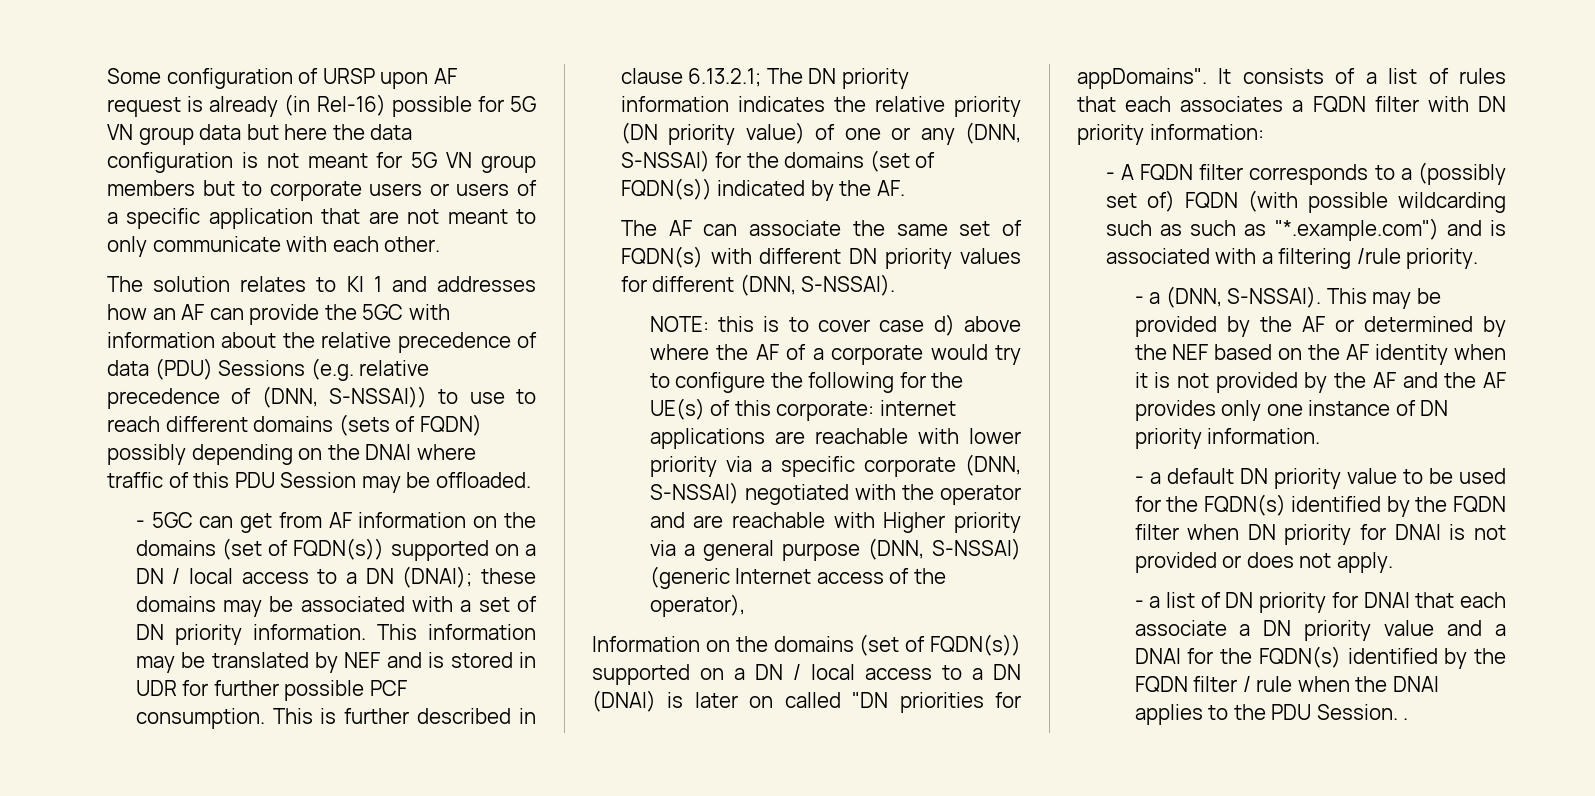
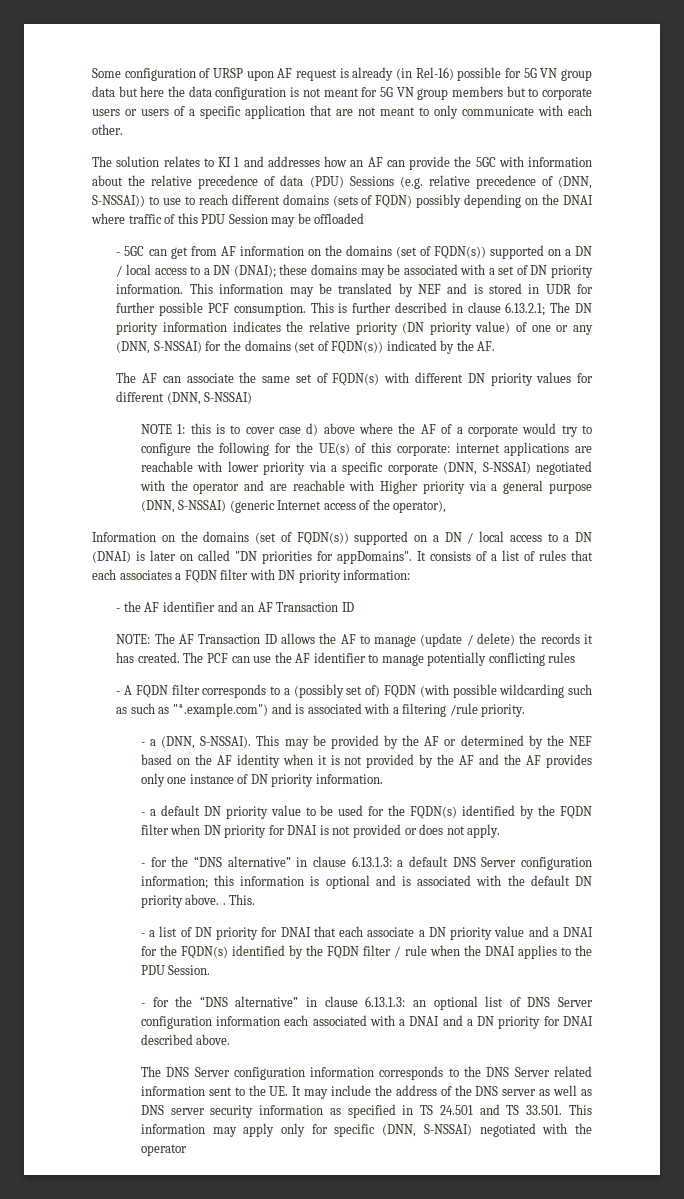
[435,472,531,488] offloaded. -> [314,213,365,224] offloaded
[801,274,896,296] [649,316,709,332] S-NSSAI). // NOTE: -> [204,392,253,404] [140,424,186,434] S-NSSAI) // NOTE 1:
(1264, 132) none -> [116,601,354,612] [116,633,593,647] [116,652,576,666] // - the AF identifier and an AF Transaction ID // NOTE: The AF Transaction ID allows the AF to manage (update / delete) the records it has created. The PCF can use the AF identifier to manage potentially conflicting rules
(1393, 562) none -> [140,856,592,870] [140,875,592,889] [140,894,256,908] // - for the “DNS alternative” in clause 6.13.1.3: a default DNS Server configuration information; this information is optional and is associated with the default DN priority above. . This.
[1403,718,1409,720] . -> [140,996,594,1010] [140,1015,593,1029] [140,1034,231,1045] [140,1066,593,1080] [140,1085,593,1099] [140,1104,592,1118] [140,1123,592,1137] [140,1144,187,1156] // - for the “DNS alternative” in clause 6.13.1.3: an optional list of DNS Server configuration information each associated with a DNAI and a DN priority for DNAI described above. // The DNS Server configuration information corresponds to the DNS Server related information sent to the UE. It may include the address of the DNS server as well as DNS server security information as specified in TS 24.501 and TS 33.501. This information may apply only for specific (DNN, S-NSSAI) negotiated with the operator

